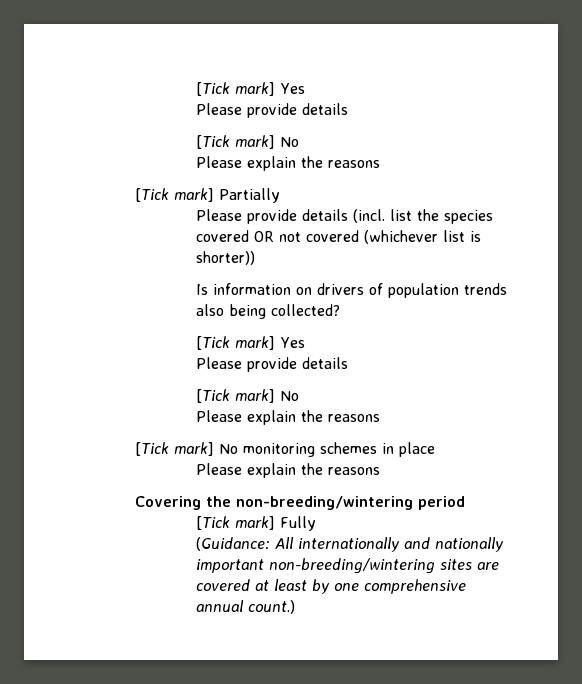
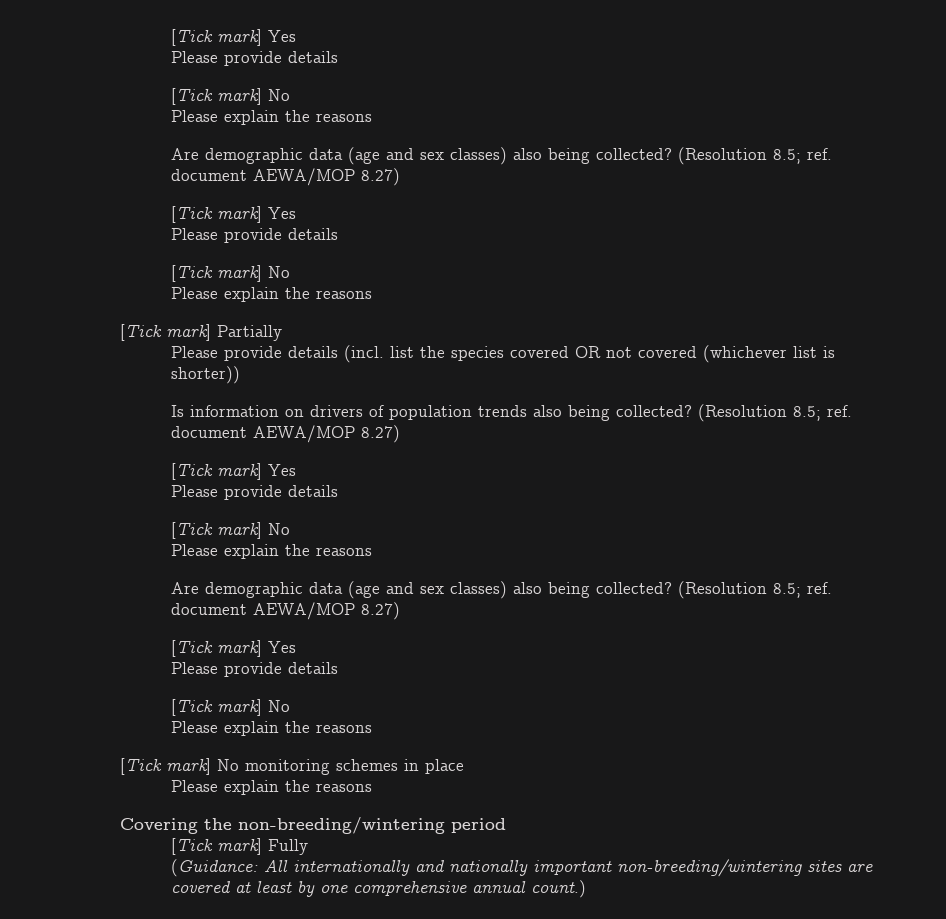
(381, 164) none -> [171,147,833,165] [171,168,401,186] [171,206,297,223] [171,228,339,243] [171,265,291,282] [171,287,373,302] // Are demographic data (age and sex classes) also being collected? (Resolution 8.5; ref. document AEWA/MOP 8.27) // [Tick mark] Yes // Please provide details // [Tick mark] No // Please explain the reasons
(341, 310) none -> [698,404,853,422] [171,425,401,443] [171,463,297,480] [171,485,339,500] [171,522,291,539] [171,544,373,559] [171,581,833,599] [171,602,401,620] (Resolution 8.5; ref. document AEWA/MOP 8.27) // [Tick mark] Yes // Please provide details // [Tick mark] No // Please explain the reasons // Are demographic data (age and sex classes) also being collected? (Resolution 8.5; ref. document AEWA/MOP 8.27)

